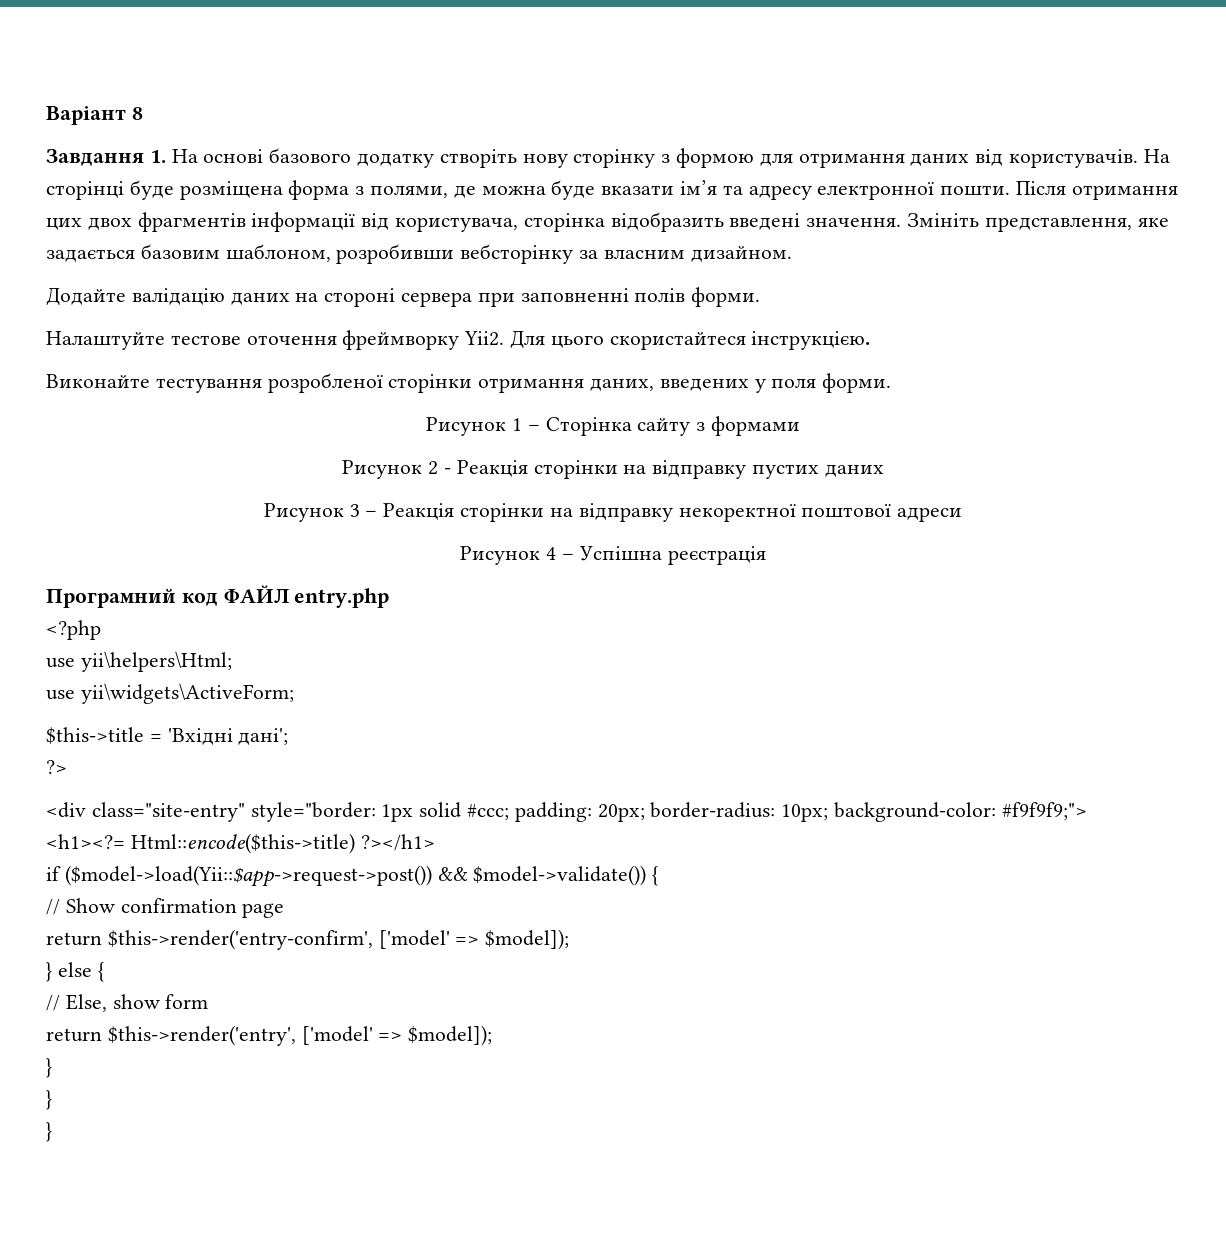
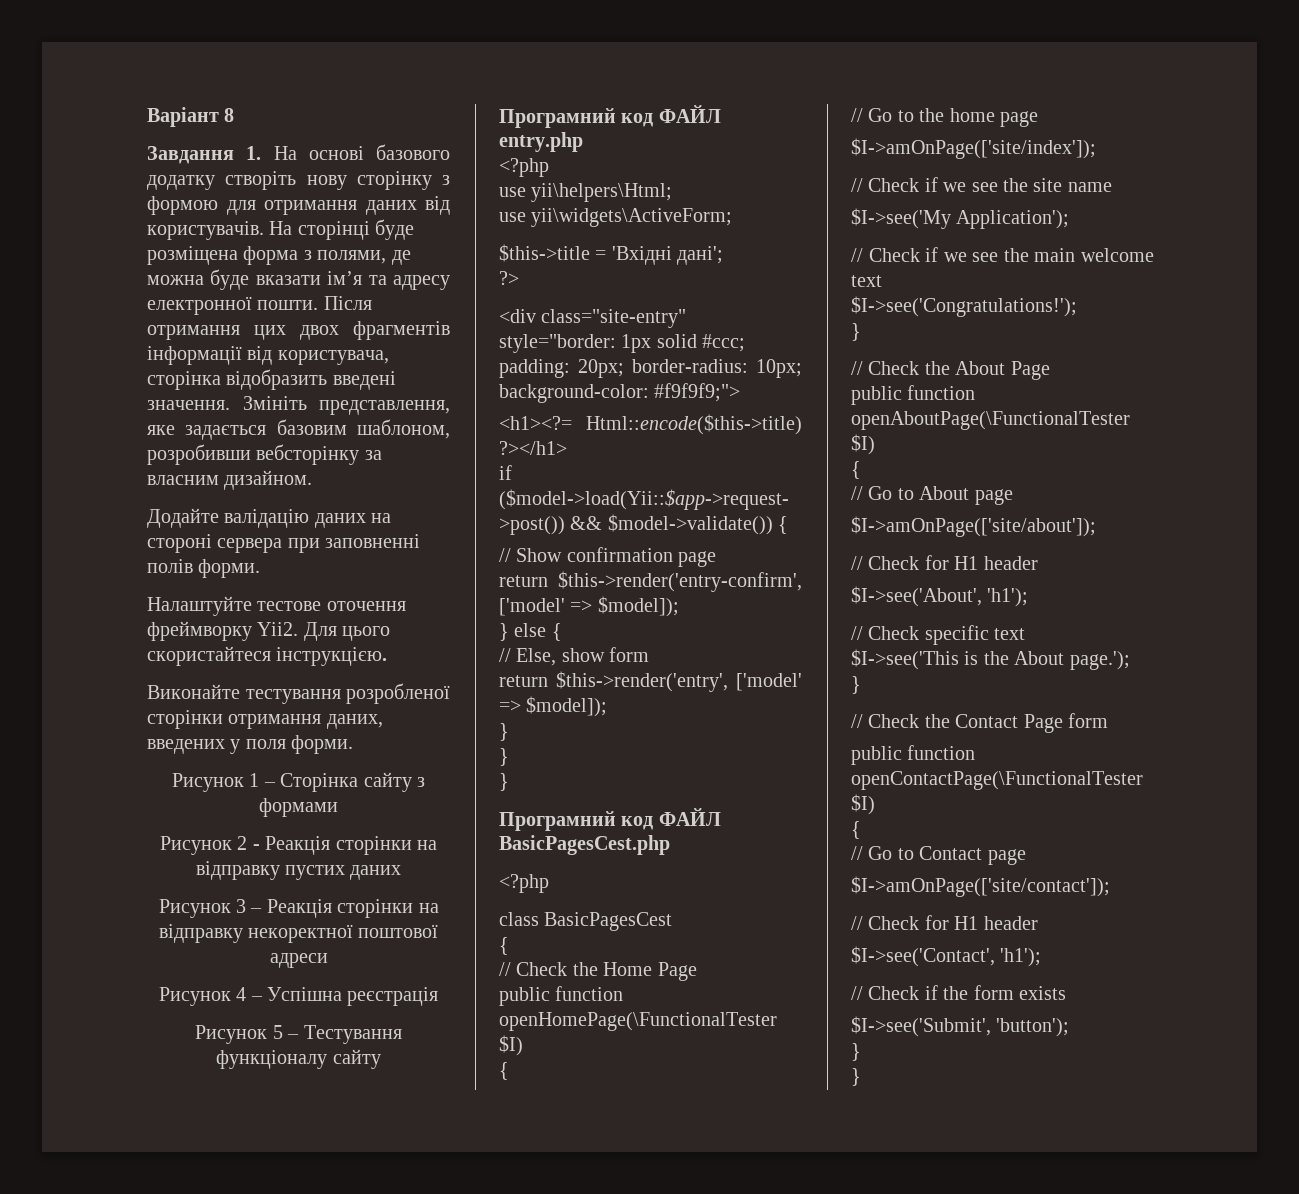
(766, 555) none -> [195,1025,402,1044] [216,1049,381,1069] // Рисунок 5 – Тестування функціоналу сайту
(52, 1132) none -> [499,808,721,831] [499,835,670,855] [499,874,549,893] [499,912,673,931] [499,937,509,955] [499,962,697,981] [499,986,624,1006] [499,1012,777,1031] [499,1035,523,1056] [499,1062,509,1080] [851,108,1038,127] [851,138,1096,159] [851,177,1112,192] [851,208,1070,229] [851,247,1154,262] [851,275,882,287] [851,296,1077,317] [851,323,861,341] [851,361,1050,380] [851,385,976,405] [851,411,1130,430] [851,434,875,455] [851,461,861,479] [851,486,1013,505] [851,516,1096,537] [851,555,1038,570] [851,586,1029,607] [851,625,1026,645] [851,649,1130,670] [851,676,861,694] [851,713,1108,733] [851,745,976,765] [851,771,1143,790] [851,794,875,815] [851,821,861,839] [851,846,1026,865] [851,876,1110,897] [851,915,1038,930] [851,946,1042,967] [851,985,1066,1000] [851,1016,1070,1037] [851,1043,861,1061] [851,1068,861,1086] // Програмний код ФАЙЛ BasicPagesCest.php // <?php // class BasicPagesCest // { // // Check the Home Page // public function openHomePage(\FunctionalTester $I) // { // // Go to the home page // $I->amOnPage(['site/index']); // // Check if we see the site name // $I->see('My Application'); // // Check if we see the main welcome text // $I->see('Congratulations!'); // } // // Check the About Page // public function openAboutPage(\FunctionalTester $I) // { // // Go to About page // $I->amOnPage(['site/about']); // // Check for H1 header // $I->see('About', 'h1'); // // Check specific text // $I->see('This is the About page.'); // } // // Check the Contact Page form // public function openContactPage(\FunctionalTester $I) // { // // Go to Contact page // $I->amOnPage(['site/contact']); // // Check for H1 header // $I->see('Contact', 'h1'); // // Check if the form exists // $I->see('Submit', 'button'); // } // }

